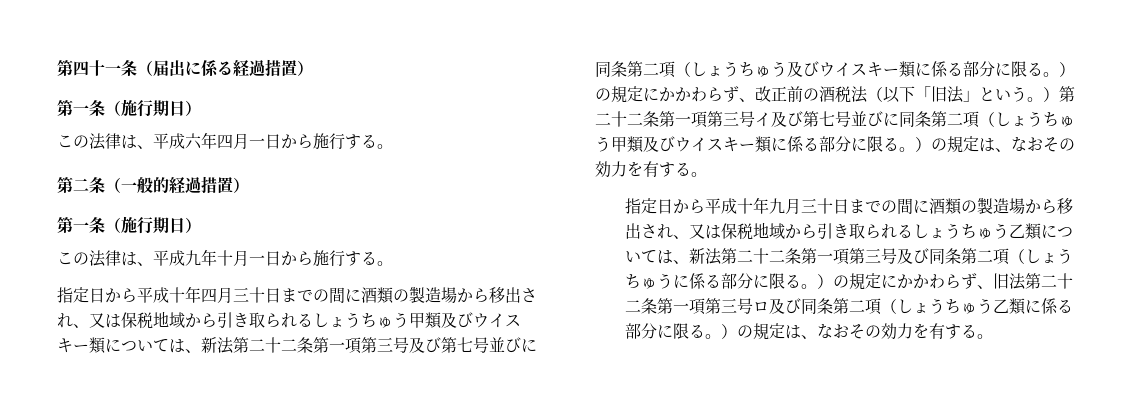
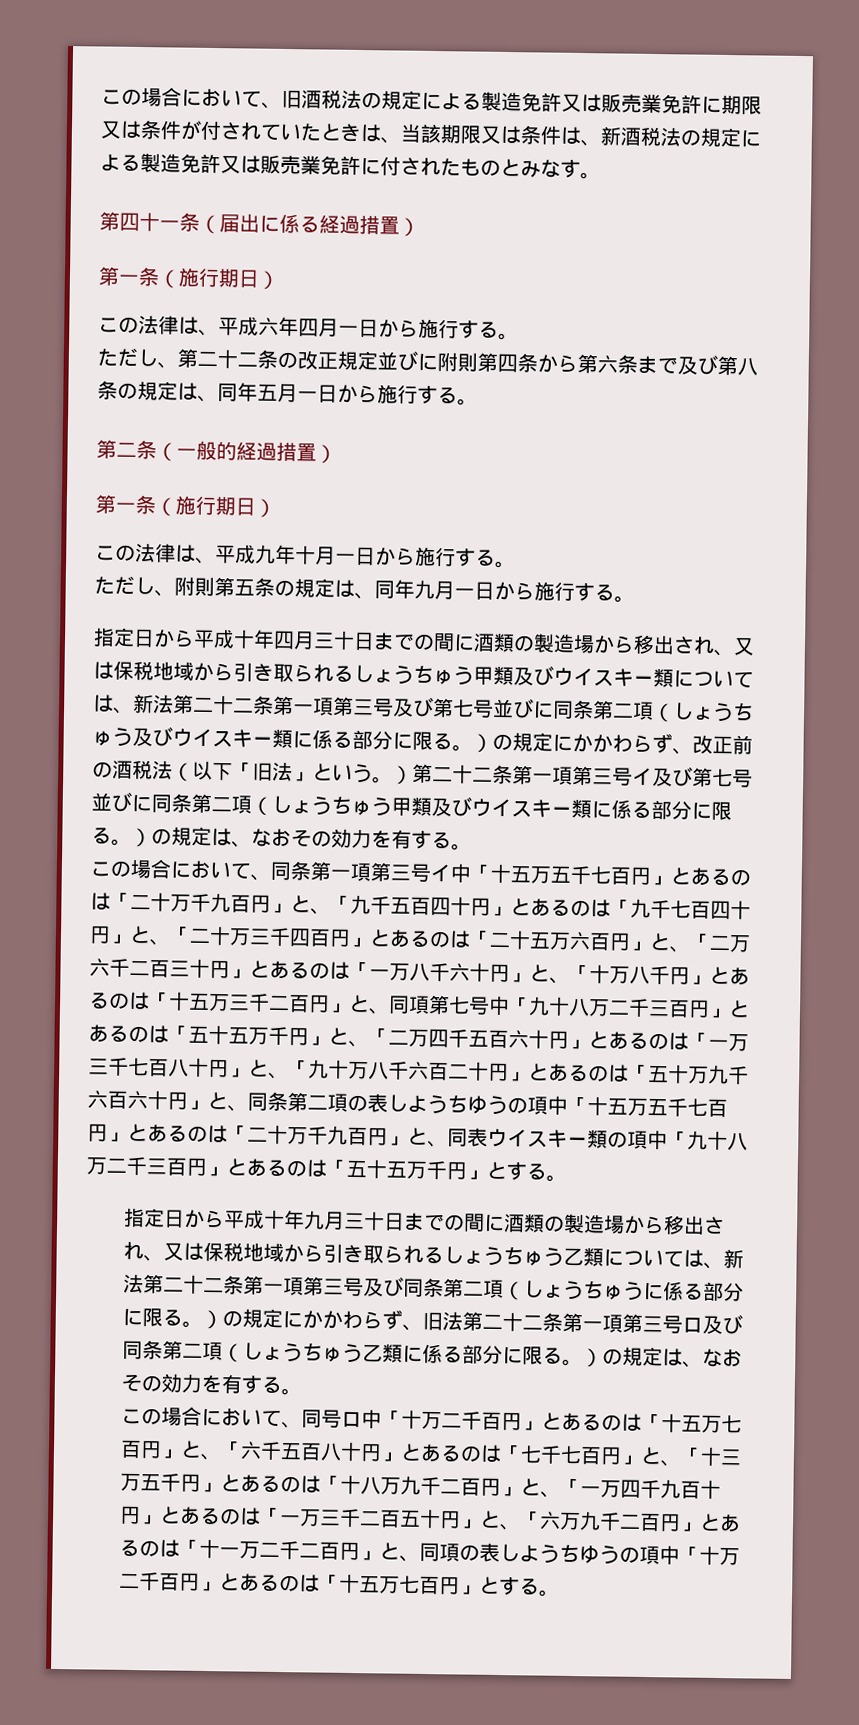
(57, 67) none -> [101,87,762,115] [100,120,761,148] [100,153,601,180] この場合において、旧酒税法の規定による製造免許又は販売業免許に期限又は条件が付されていたときは、当該期限又は条件は、新酒税法の規定による製造免許又は販売業免許に付されたものとみなす。 //
(393, 146) none -> [97,347,758,376] [97,380,478,406] // ただし、第二十二条の改正規定並びに附則第四条から第六条まで及び第八条の規定は、同年五月一日から施行する。
(393, 263) none -> [94,575,635,603] // ただし、附則第五条の規定は、同年九月一日から施行する。
(707, 174) none -> [90,859,751,886] [90,892,751,920] [89,925,751,953] [89,958,750,986] [88,991,750,1019] [88,1024,749,1052] [88,1057,749,1085] [87,1090,728,1118] [87,1123,748,1151] [86,1156,567,1182] // この場合において、同条第一項第三号イ中「十五万五千七百円」とあるのは「二十万千九百円」と、「九千五百四十円」とあるのは「九千七百四十円」と、「二十万三千四百円」とあるのは「二十五万六百円」と、「二万六千二百三十円」とあるのは「一万八千六十円」と、「十万八千円」とあるのは「十五万三千二百円」と、同項第七号中「九十八万二千三百円」とあるのは「五十五万千円」と、「二万四千五百六十円」とあるのは「一万三千七百八十円」と、「九十万八千六百二十円」とあるのは「五十万九千六百六十円」と、同条第二項の表しようちゆうの項中「十五万五千七百円」とあるのは「二十万千九百円」と、同表ウイスキー類の項中「九十八万二千三百円」とあるのは「五十五万千円」とする。
(994, 336) none -> [121,1406,743,1434] [120,1439,743,1467] [120,1472,722,1500] [119,1505,742,1533] [119,1538,741,1566] [119,1572,561,1597] // この場合において、同号ロ中「十万二千百円」とあるのは「十五万七百円」と、「六千五百八十円」とあるのは「七千七百円」と、「十三万五千円」とあるのは「十八万九千二百円」と、「一万四千九百十円」とあるのは「一万三千二百五十円」と、「六万九千二百円」とあるのは「十一万二千二百円」と、同項の表しようちゆうの項中「十万二千百円」とあるのは「十五万七百円」とする。

